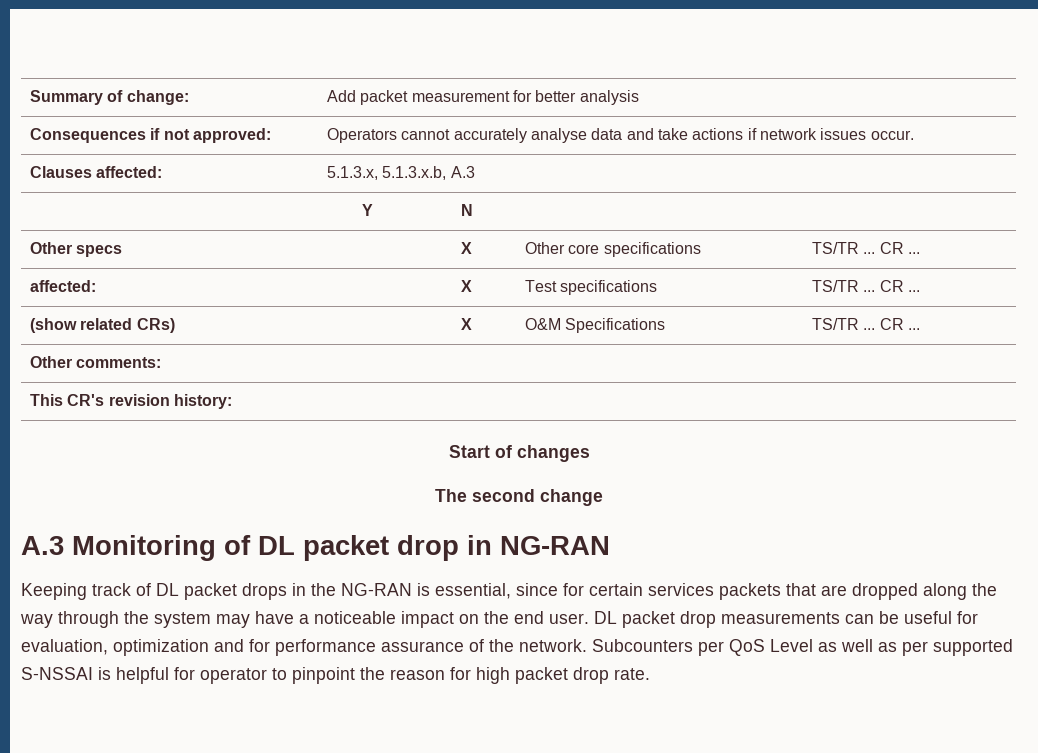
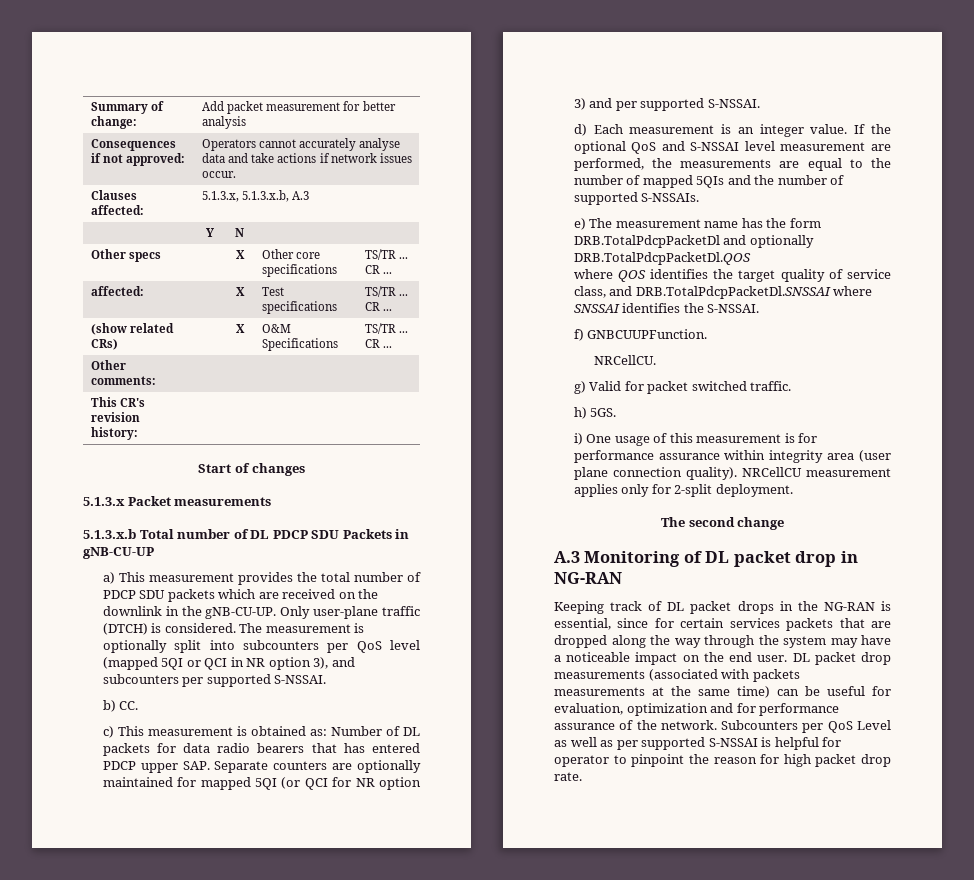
(590, 453) none -> [83,496,272,506] [83,529,410,539] [83,547,154,559] [102,572,421,585] [102,589,379,602] [102,606,420,619] [102,623,365,635] [102,640,420,653] [102,657,355,670] [102,674,327,687] [102,700,139,712] [102,726,420,738] [102,743,420,756] [102,760,421,773] [102,777,421,790] [573,98,760,111] [573,124,891,137] [573,141,891,154] [573,158,891,171] [573,175,845,188] [573,192,700,205] [573,218,821,230] [573,235,814,248] [573,252,751,265] [573,269,891,282] [573,286,873,299] [573,303,760,313] [573,329,708,341] [593,355,656,365] [573,381,792,394] [573,407,617,419] [573,433,818,446] [573,450,891,463] [573,467,891,480] [573,484,793,497] // 5.1.3.x Packet measurements // 5.1.3.x.b Total number of DL PDCP SDU Packets in gNB-CU-UP // a) This measurement provides the total number of PDCP SDU packets which are received on the downlink in the gNB-CU-UP. Only user-plane traffic (DTCH) is considered. The measurement is optionally split into subcounters per QoS level (mapped 5QI or QCI in NR option 3), and subcounters per supported S-NSSAI. // b) CC. // c) This measurement is obtained as: Number of DL packets for data radio bearers that has entered PDCP upper SAP. Separate counters are optionally maintained for mapped 5QI (or QCI for NR option 3) and per supported S-NSSAI. // d) Each measurement is an integer value. If the optional QoS and S-NSSAI level measurement are performed, the measurements are equal to the number of mapped 5QIs and the number of supported S-NSSAIs. // e) The measurement name has the form DRB.TotalPdcpPacketDl and optionally DRB.TotalPdcpPacketDl.QOS // where QOS identifies the target quality of service class, and DRB.TotalPdcpPacketDl.SNSSAI where SNSSAI identifies the S-NSSAI. // f) GNBCUUPFunction. // NRCellCU. // g) Valid for packet switched traffic. // h) 5GS. // i) One usage of this measurement is for performance assurance within integrity area (user plane connection quality). NRCellCU measurement applies only for 2-split deployment.
(840, 618) none -> [648,669,800,682] [554,686,770,698] (associated with packets measurements at the same time)

